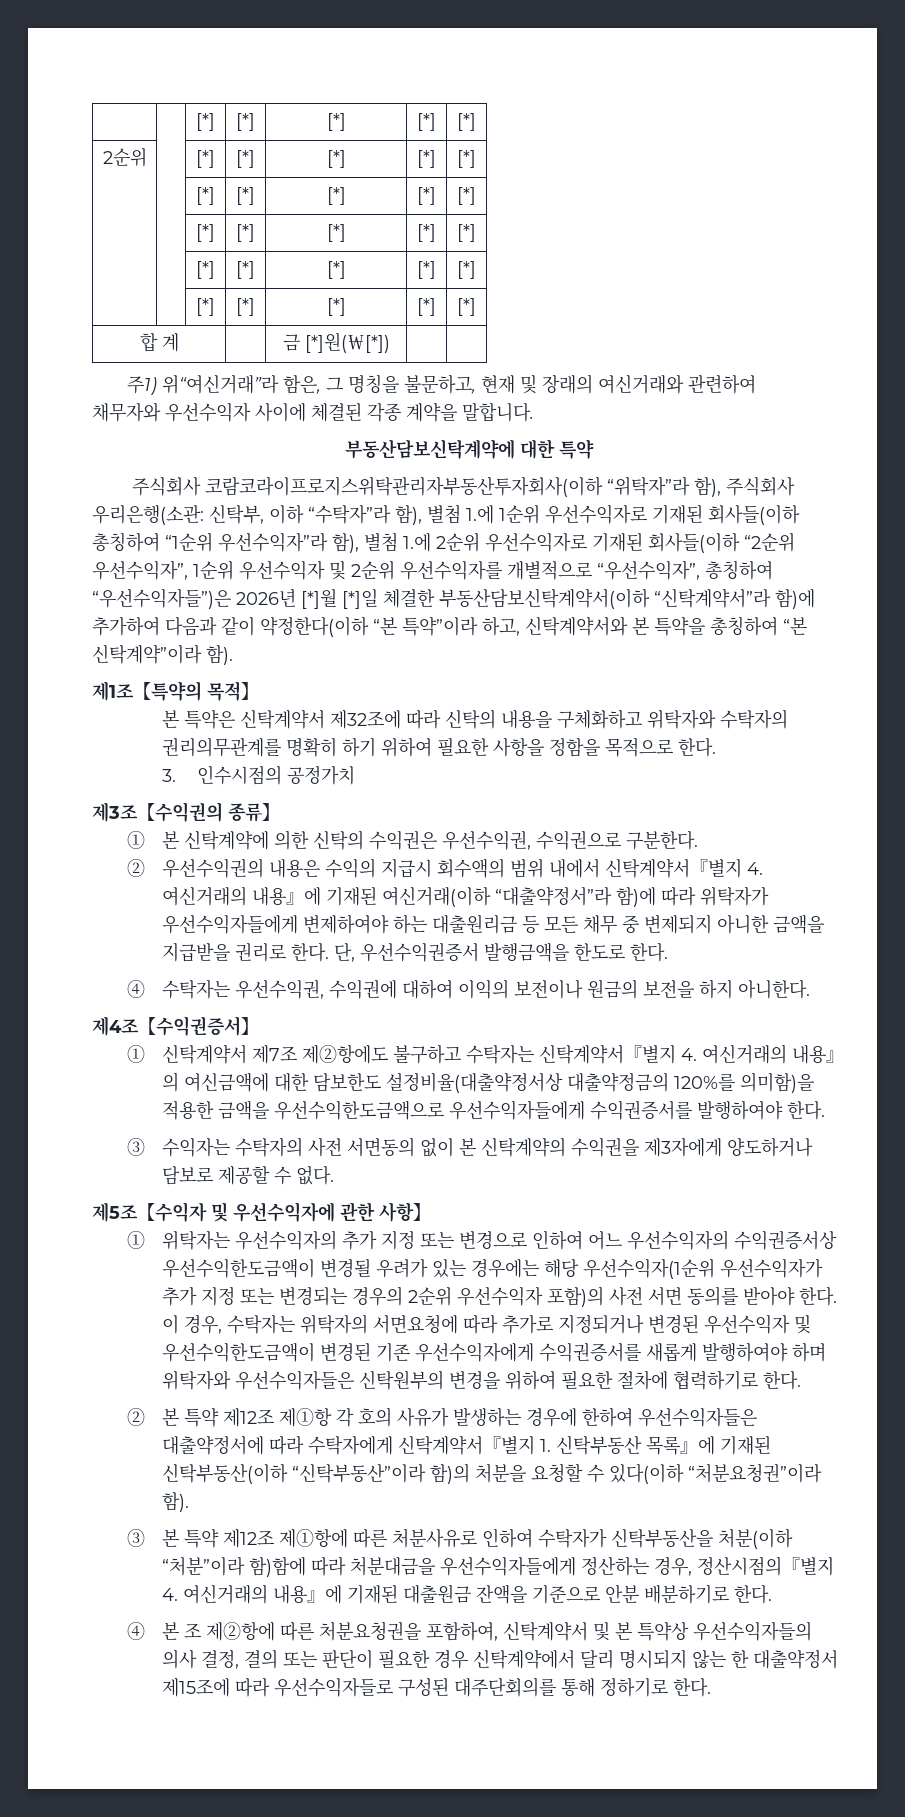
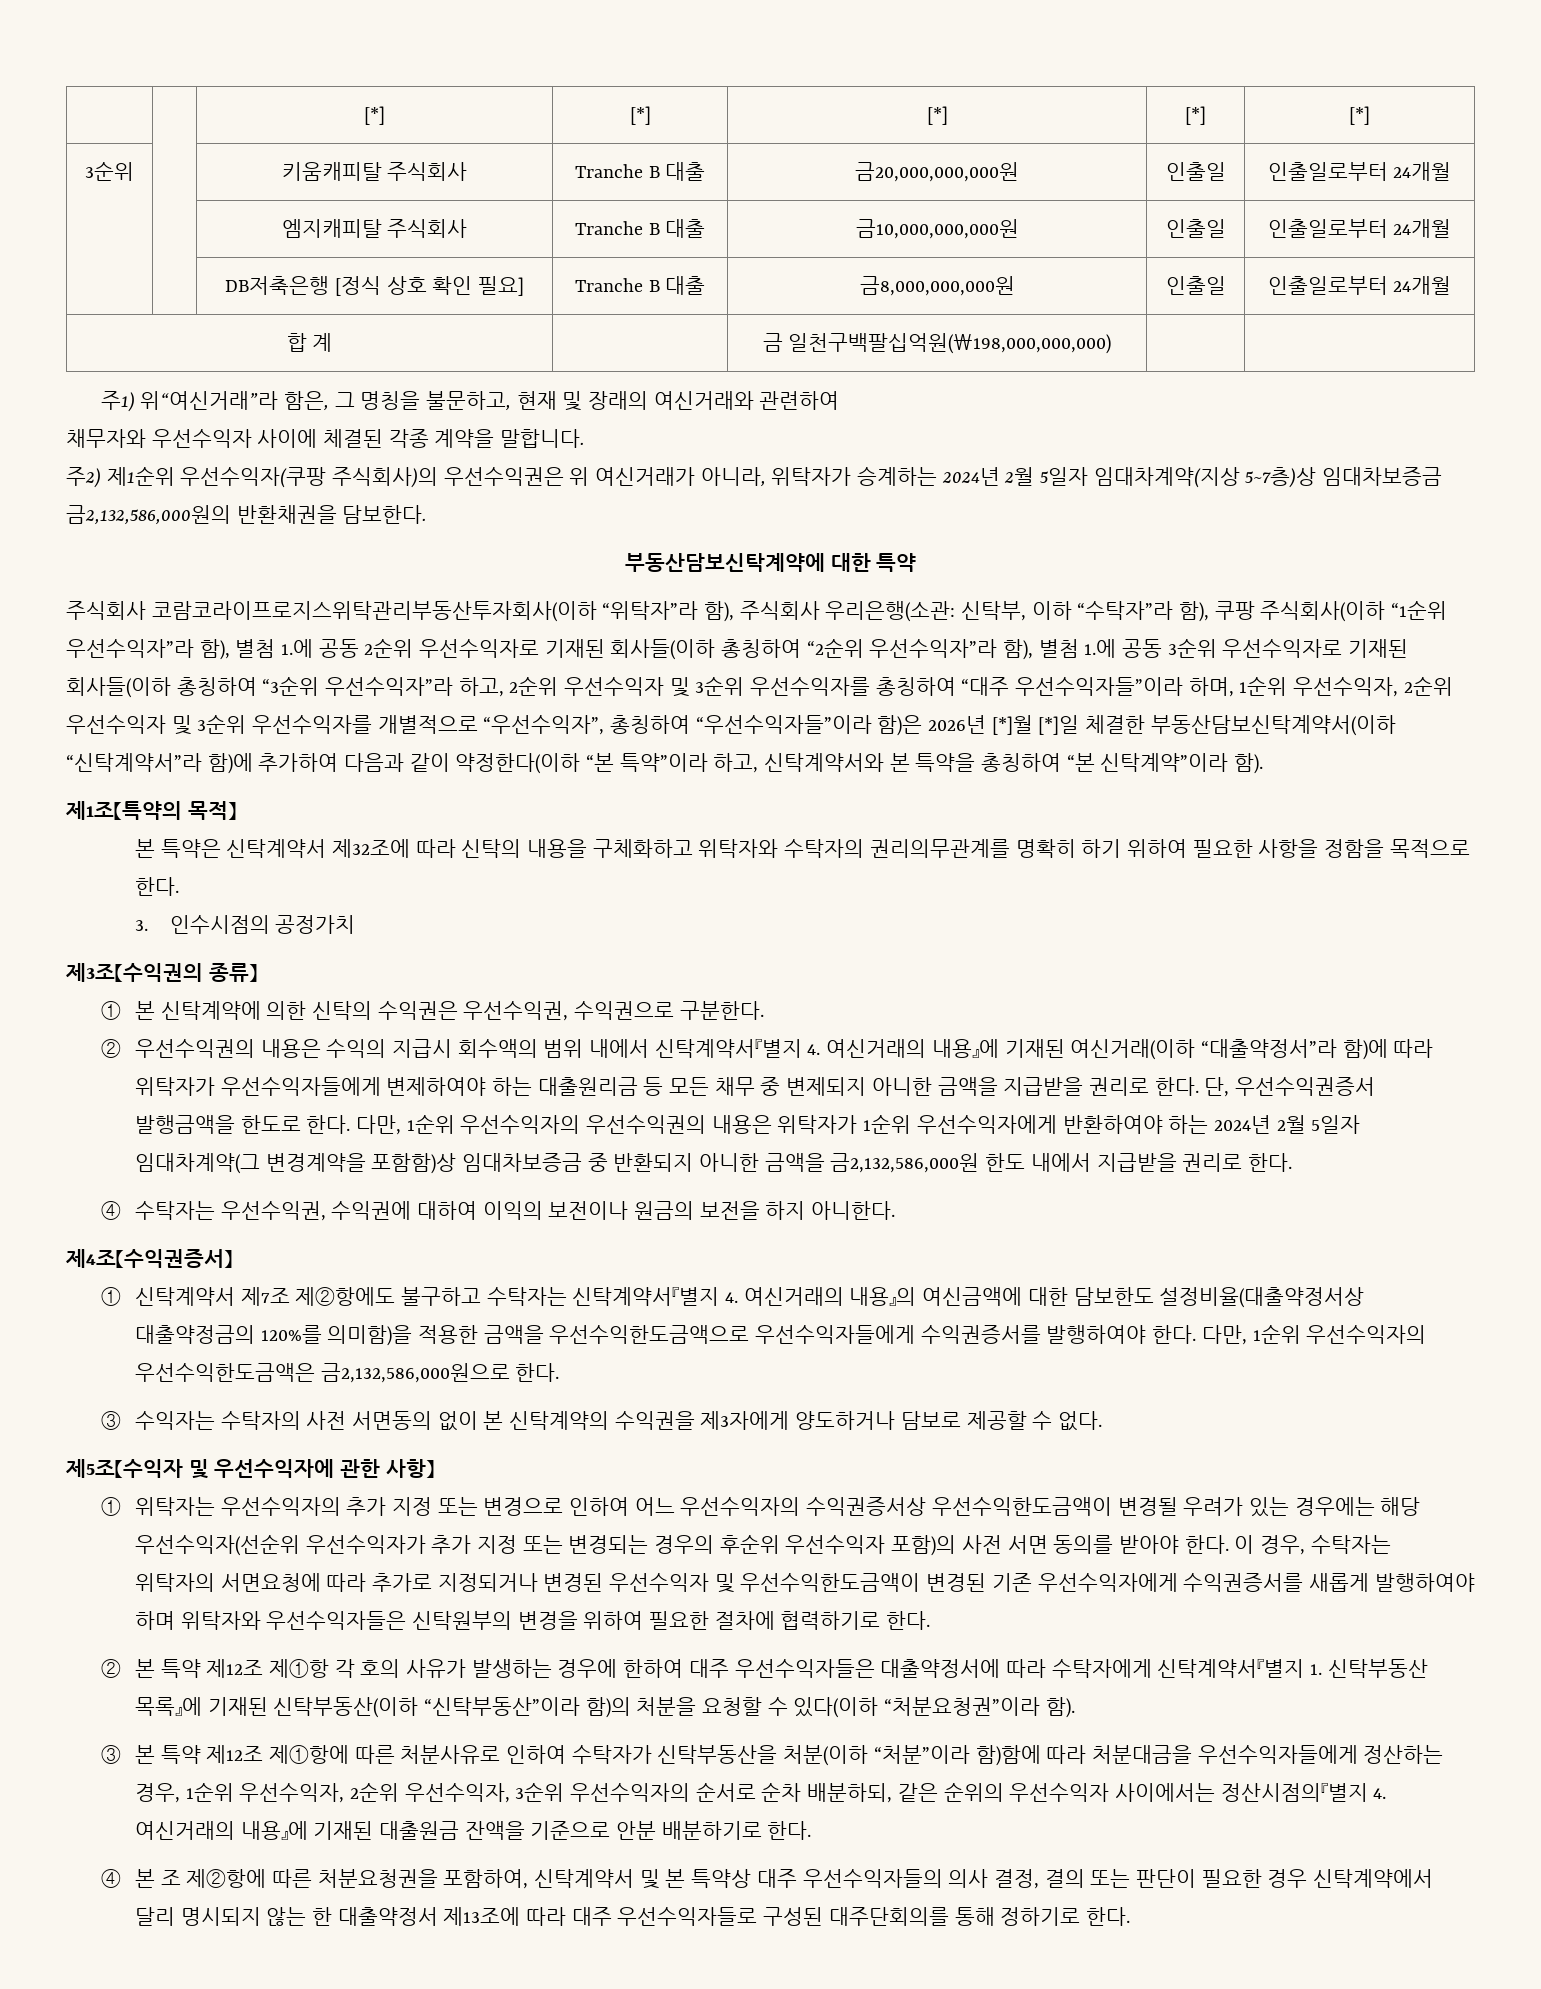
[196,113,215,131] [236,113,255,131] [326,113,346,131] [417,113,436,131] [457,113,476,131] [102,148,147,167] [196,150,215,168] [236,150,255,168] [326,150,346,168] [417,150,436,168] [457,150,476,168] [196,187,215,205] [236,187,255,205] [326,187,346,205] [417,187,436,205] [457,187,476,205] [196,224,215,242] [236,224,255,242] [326,224,346,242] [417,224,436,242] [457,224,476,242] [196,261,215,279] [236,261,255,279] [326,261,346,279] [417,261,436,279] [457,261,476,279] [196,298,215,316] [236,298,255,316] [326,298,346,316] [417,298,436,316] [457,298,476,316] | | [*] | [*] | [*] | [*] | [*] // 2순위 | | [*] | [*] | [*] | [*] | [*] // | | [*] | [*] | [*] | [*] | [*] // | | [*] | [*] | [*] | [*] | [*] // | | [*] | [*] | [*] | [*] | [*] // | | [*] | [*] | [*] | [*] | [*] -> [364,106,385,125] [629,106,651,125] [926,106,948,125] [1185,106,1206,125] [1349,106,1370,125] [85,161,134,181] [281,162,468,181] [574,162,706,181] [855,162,1019,182] [1165,162,1226,181] [1267,162,1452,181] [281,219,468,238] [574,219,706,238] [855,219,1019,239] [1165,219,1226,238] [1267,219,1452,238] [225,276,524,296] [574,276,706,295] [859,276,1015,296] [1165,276,1226,295] [1267,276,1452,295] | | [*] | [*] | [*] | [*] | [*] // 3순위 | | 키움캐피탈 주식회사 | Tranche B 대출 | 금20,000,000,000원 | 인출일 | 인출일로부터 24개월 // | | 엠지캐피탈 주식회사 | Tranche B 대출 | 금10,000,000,000원 | 인출일 | 인출일로부터 24개월 // | | DB저축은행 [정식 상호 확인 필요] | Tranche B 대출 | 금8,000,000,000원 | 인출일 | 인출일로부터 24개월
[304,332,390,353] [*]원(￦[*]) -> [788,333,1112,354] 일천구백팔십억원(￦198,000,000,000)
(534, 412) none -> [66,466,1443,488] [66,505,427,525] // 주2) 제1순위 우선수익자(쿠팡 주식회사)의 우선수익권은 위 여신거래가 아니라, 위탁자가 승계하는 2024년 2월 5일자 임대차계약(지상 5~7층)상 임대차보증금 금2,132,586,000원의 반환채권을 담보한다.
[205,476,604,497] 코람코라이프로지스위탁관리자부동산투자회사(이하 -> [151,601,597,622] 코람코라이프로지스위탁관리부동산투자회사(이하
[427,504,800,525] [92,532,160,552] 별첨 1.에 1순위 우선수익자로 기재된 회사들(이하 총칭하여 -> [1214,601,1386,622] 쿠팡 주식회사(이하
(431, 542) none -> [318,639,359,658] 공동
[744,533,795,552] [92,560,395,580] “2순위 우선수익자”, 1순위 우선수익자 및 2순위 -> [721,638,1409,660] [66,676,1453,698] [66,714,247,735] 총칭하여 “2순위 우선수익자”라 함), 별첨 1.에 공동 3순위 우선수익자로 기재된 회사들(이하 총칭하여 “3순위 우선수익자”라 하고, 2순위 우선수익자 및 3순위 우선수익자를 총칭하여 “대주 우선수익자들”이라 하며, 1순위 우선수익자, 2순위 우선수익자 및 3순위
[92,588,231,609] “우선수익자들”)은 -> [695,715,923,736] “우선수익자들”이라 함)은
(669, 952) none -> [356,1114,1361,1135] [135,1153,1292,1174] 다만, 1순위 우선수익자의 우선수익권의 내용은 위탁자가 1순위 우선수익자에게 반환하여야 하는 2024년 2월 5일자 임대차계약(그 변경계약을 포함함)상 임대차보증금 중 반환되지 아니한 금액을 금2,132,586,000원 한도 내에서 지급받을 권리로 한다.
(826, 1110) none -> [1201,1324,1427,1345] [135,1363,560,1383] 다만, 1순위 우선수익자의 우선수익한도금액은 금2,132,586,000원으로 한다.
[583,1258,716,1279] 우선수익자(1순위 -> [135,1534,301,1556] 우선수익자(선순위
[408,1287,453,1306] 2순위 -> [719,1534,780,1554] 후순위
(634, 1417) none -> [688,1659,729,1678] 대주
(693, 1566) none -> [185,1782,1215,1803] 1순위 우선수익자, 2순위 우선수익자, 3순위 우선수익자의 순서로 순차 배분하되, 같은 순위의 우선수익자 사이에서는
(690, 1631) none -> [756,1869,797,1888] 대주
[162,1678,271,1697] 제15조에 따라 -> [443,1907,612,1926] 제13조에 따라 대주

